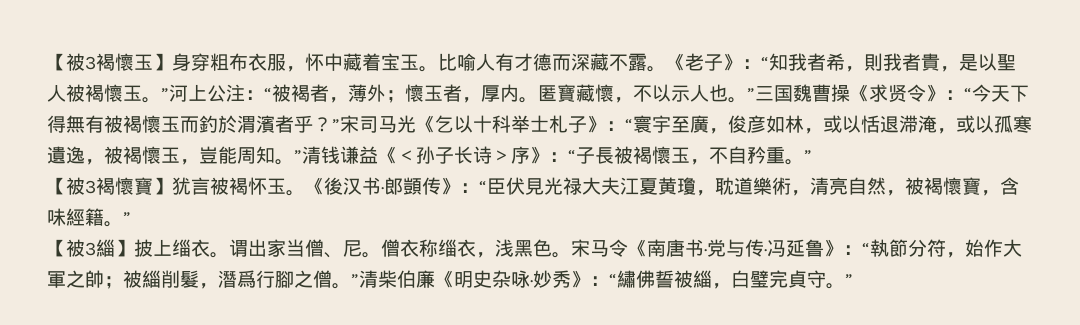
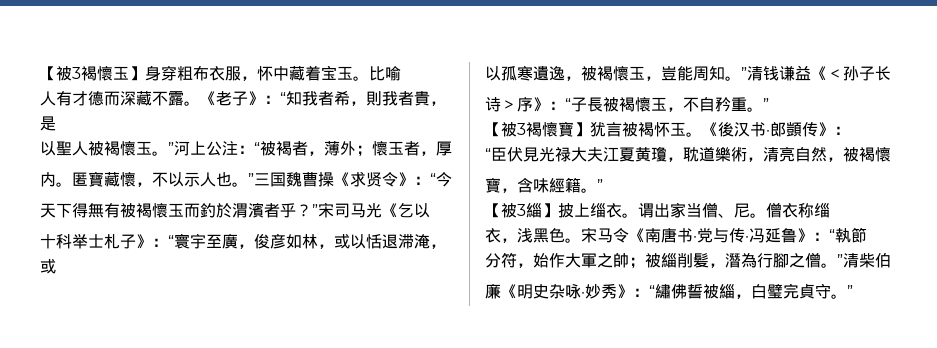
(476, 62) none -> (401, 73) //
(978, 62) none -> (56, 123) //
(500, 93) none -> (452, 148) //
(991, 93) none -> (452, 179) //
(473, 124) none -> (430, 210) //
(975, 124) none -> (56, 266) //
(473, 155) none -> (891, 73) //
(479, 188) none -> (850, 130) //
(962, 186) none -> (891, 154) //
(457, 248) none -> (830, 210) //
(908, 248) none -> (867, 235) //
[180,270,256,289] 髮，潛爲 -> [693,253,757,268] 髪，潛為
(416, 279) none -> (891, 260) //

